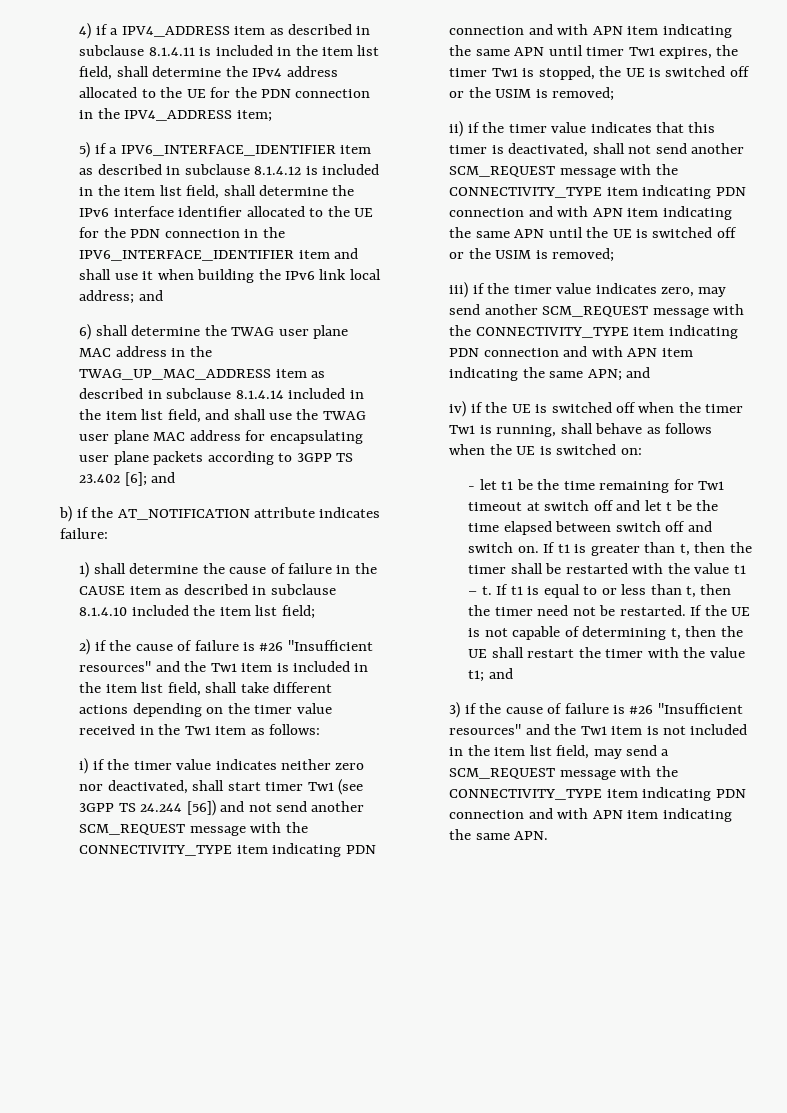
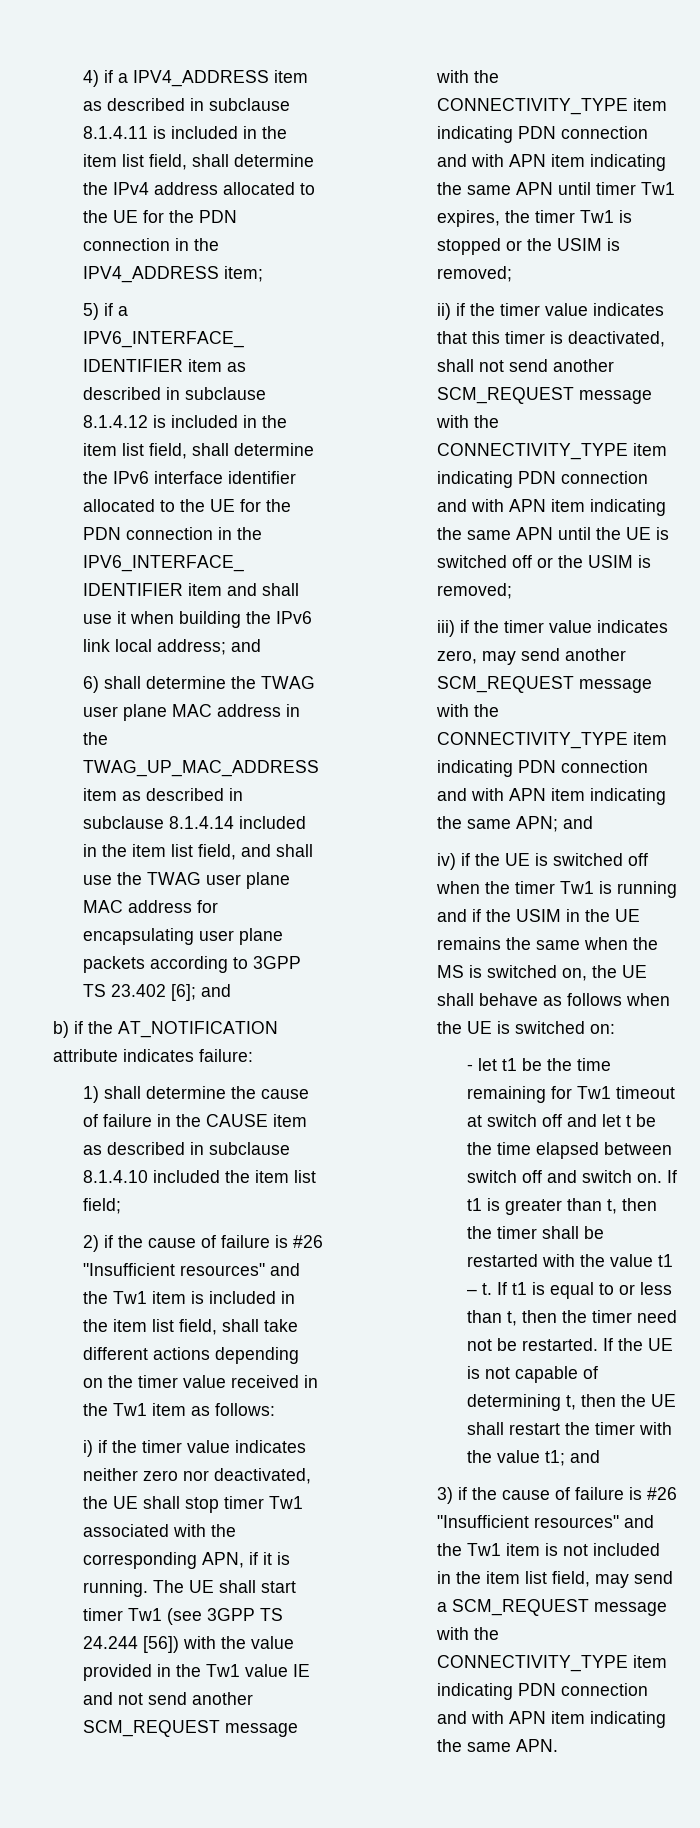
(188, 787) none -> [83,1496,304,1513] [83,1524,237,1537] [83,1552,291,1569] [83,1580,215,1597] the UE shall stop timer Tw1 associated with the corresponding APN, if it is running. The UE
(216, 808) none -> [183,1636,295,1649] [83,1664,311,1681] with the value provided in the Tw1 value IE
[538,66,750,80] stopped, the UE is switched off -> [437,238,502,255] stopped
[496,425,557,437] running, -> [617,881,678,898] [437,909,641,922] [437,937,659,950] [437,965,648,981] running and if the USIM in the UE remains the same when the MS is switched on, the UE

